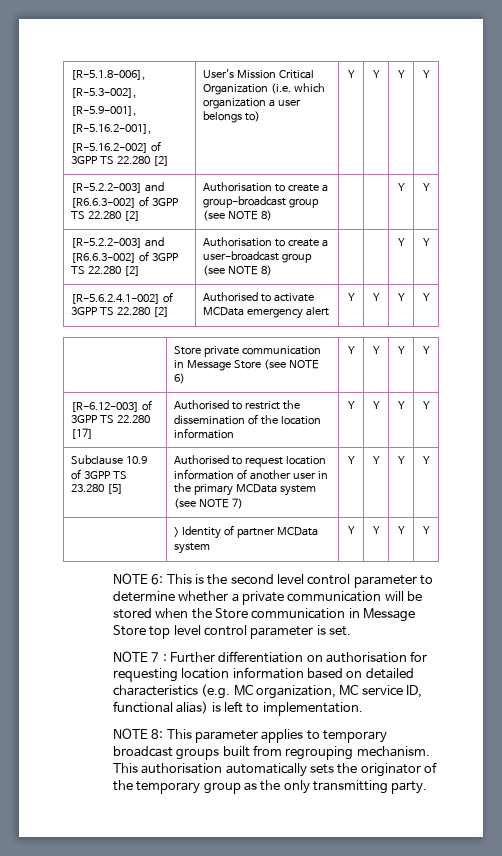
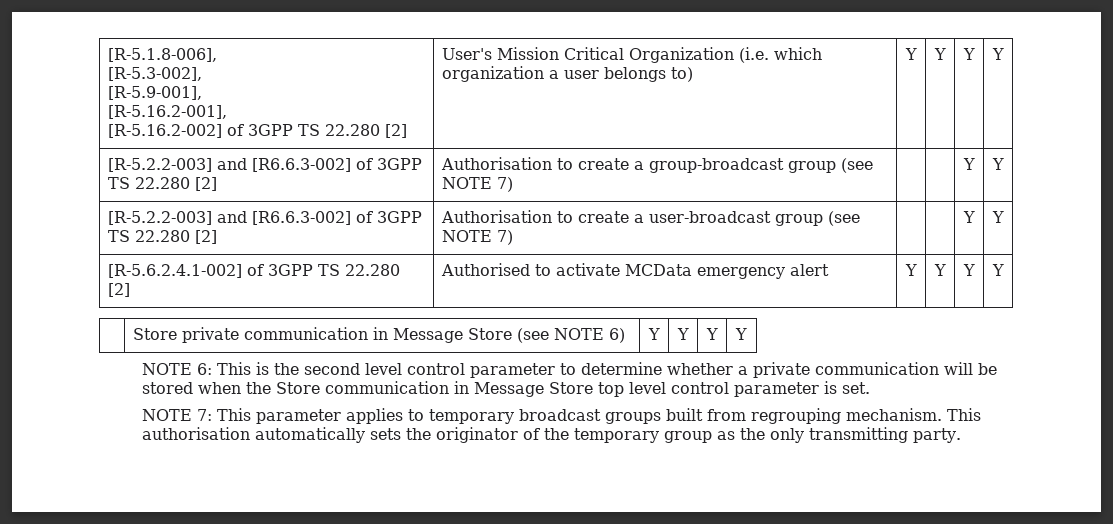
[261,210,273,221] 8) -> [496,177,513,192] 7)
[261,265,273,276] 8) -> [496,230,513,245] 7)
[71,400,153,412] [71,415,151,424] [71,428,94,439] [174,400,301,410] [174,414,322,425] [174,428,235,439] [347,401,355,409] [372,401,380,409] [397,401,405,409] [422,401,430,409] [71,455,148,465] [71,469,128,480] [71,484,124,494] [174,455,327,467] [174,469,329,480] [174,483,317,496] [174,498,244,509] [347,456,355,464] [372,456,380,464] [397,456,405,464] [422,456,430,464] [174,525,319,539] [174,543,211,554] [347,526,355,534] [372,526,380,534] [397,526,405,534] [422,526,430,534] // [R-6.12-003] of 3GPP TS 22.280 [17] | Authorised to restrict the dissemination of the location information | Y | Y | Y | Y // Subclause 10.9 of 3GPP TS 23.280 [5] | Authorised to request location information of another user in the primary MCData system (see NOTE 7) | Y | Y | Y | Y // | > Identity of partner MCData system | Y | Y | Y | Y -> (747, 334) none
[151,651,428,663] [112,667,414,682] [112,684,423,699] [112,701,363,716] [112,728,164,739] 7 : Further differentiation on authorisation for requesting location information based on detailed characteristics (e.g. MC organization, MC service ID, functional alias) is left to implementation. // NOTE 8: -> [196,409,212,421] 7:

